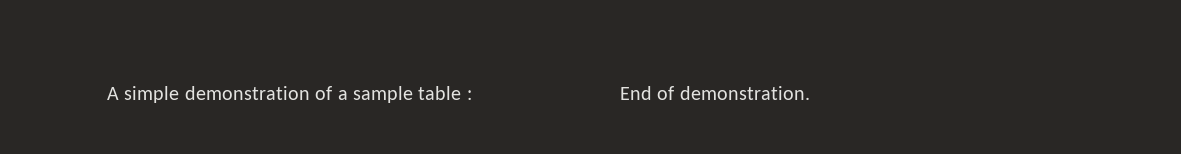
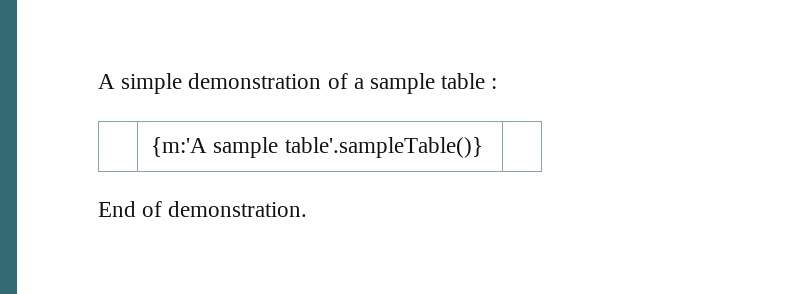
(472, 95) none -> [151,137,483,158] // | {m:'A sample table'.sampleTable()} |

